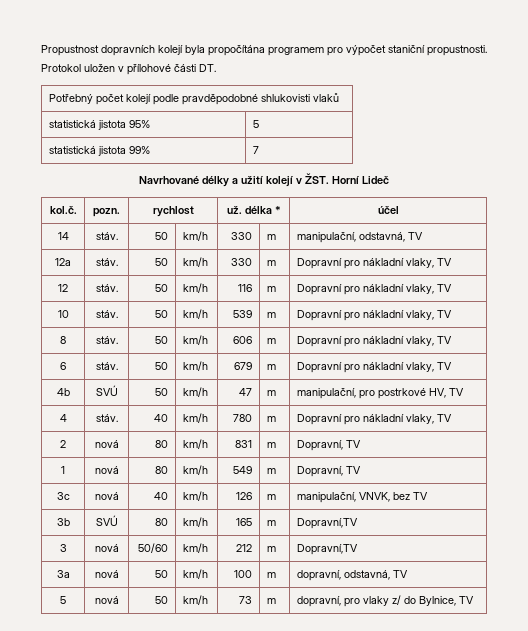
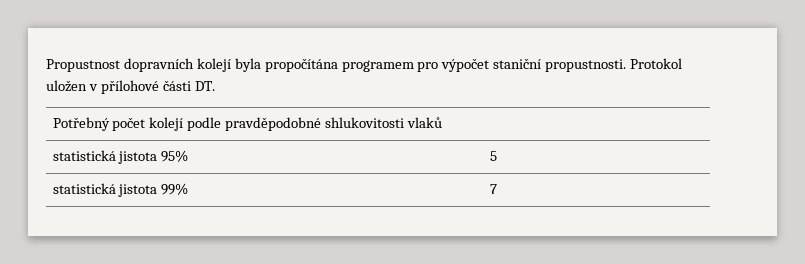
[260,94,310,102] shlukovisti -> [325,117,405,128] shlukovitosti
[139,173,389,187] [49,206,77,214] [93,208,120,217] [152,206,194,217] [226,206,281,214] [377,206,399,214] [57,232,69,240] [95,232,118,240] [155,232,169,240] [182,231,208,241] [231,232,253,240] [266,234,276,240] [296,232,423,243] [55,258,71,266] [95,258,118,266] [155,258,169,266] [182,257,208,267] [231,258,253,266] [266,260,276,266] [296,258,452,269] [58,284,68,292] [95,284,118,292] [155,284,169,292] [182,283,208,293] [238,284,253,292] [266,286,276,292] [296,284,452,295] [57,310,69,318] [95,310,118,318] [155,310,169,318] [182,309,208,319] [233,310,253,318] [266,312,276,318] [296,310,452,321] [60,336,66,344] [95,336,118,344] [155,336,169,344] [182,335,208,345] [233,336,253,344] [266,338,276,344] [296,336,452,347] [60,362,66,370] [95,362,118,370] [155,362,169,370] [182,361,208,371] [234,362,253,370] [266,364,276,370] [296,362,452,373] [56,388,70,396] [95,385,118,396] [155,388,169,396] [182,387,208,397] [239,388,253,396] [266,390,276,396] [296,388,464,399] [59,414,67,422] [95,414,118,422] [154,414,169,422] [182,413,208,423] [233,414,253,422] [266,416,276,422] [296,414,452,425] [60,440,66,448] [94,440,119,448] [155,440,169,448] [182,439,208,449] [235,440,253,448] [266,442,276,448] [296,440,361,451] [61,466,65,474] [94,466,119,474] [155,466,169,474] [182,465,208,475] [233,466,253,474] [266,468,276,474] [296,466,361,477] [56,492,70,500] [94,492,119,500] [154,492,169,500] [182,491,208,501] [236,492,253,500] [266,494,276,500] [296,492,428,503] [56,518,70,526] [95,515,118,526] [155,518,169,526] [182,517,208,527] [236,518,253,526] [266,520,276,526] [296,518,358,529] [59,544,67,552] [94,544,119,552] [138,543,169,553] [182,543,208,553] [236,544,253,552] [266,546,276,552] [296,544,358,555] [56,570,70,578] [94,570,119,578] [155,570,169,578] [182,569,208,579] [234,570,253,578] [266,572,276,578] [296,570,408,581] [60,596,66,604] [94,596,119,604] [155,596,169,604] [182,595,208,605] [239,596,253,604] [266,598,276,604] [296,595,474,607] // Navrhované délky a užití kolejí v ŽST. Horní Lideč // kol.č. | pozn. | rychlost | už. délka * | účel // 14 | stáv. | 50 | km/h | 330 | m | manipulační, odstavná, TV // 12a | stáv. | 50 | km/h | 330 | m | Dopravní pro nákladní vlaky, TV // 12 | stáv. | 50 | km/h | 116 | m | Dopravní pro nákladní vlaky, TV // 10 | stáv. | 50 | km/h | 539 | m | Dopravní pro nákladní vlaky, TV // 8 | stáv. | 50 | km/h | 606 | m | Dopravní pro nákladní vlaky, TV // 6 | stáv. | 50 | km/h | 679 | m | Dopravní pro nákladní vlaky, TV // 4b | SVÚ | 50 | km/h | 47 | m | manipulační, pro postrkové HV, TV // 4 | stáv. | 40 | km/h | 780 | m | Dopravní pro nákladní vlaky, TV // 2 | nová | 80 | km/h | 831 | m | Dopravní, TV // 1 | nová | 80 | km/h | 549 | m | Dopravní, TV // 3c | nová | 40 | km/h | 126 | m | manipulační, VNVK, bez TV // 3b | SVÚ | 80 | km/h | 165 | m | Dopravní,TV // 3 | nová | 50/60 | km/h | 212 | m | Dopravní,TV // 3a | nová | 50 | km/h | 100 | m | dopravní, odstavná, TV // 5 | nová | 50 | km/h | 73 | m | dopravní, pro vlaky z/ do Bylnice, TV -> (497, 189) none

